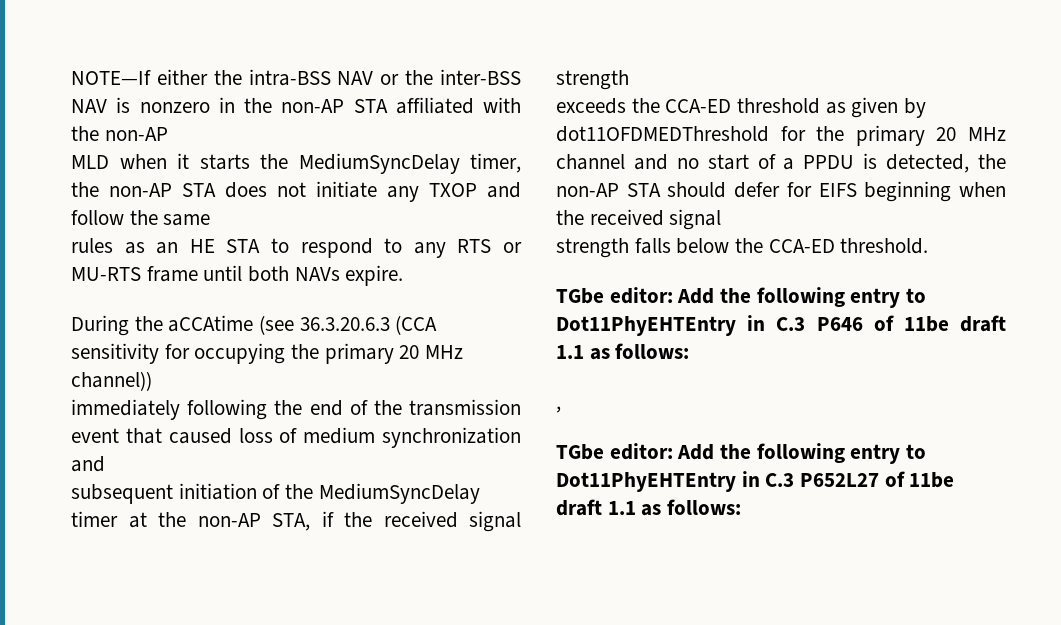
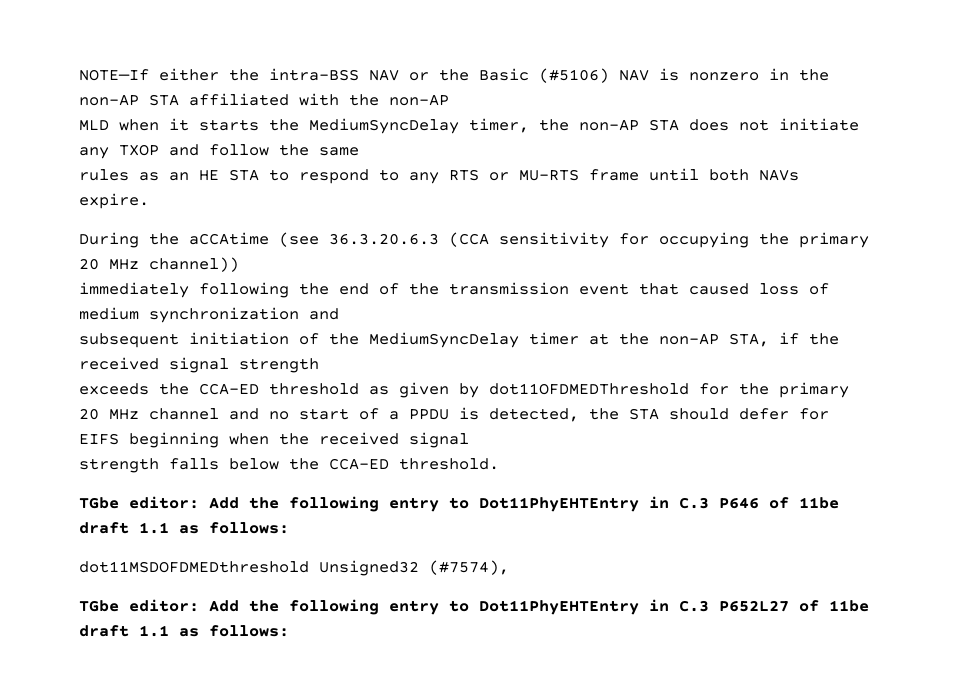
[439,69,521,85] inter-BSS -> [479,68,609,83] Basic (#5106)
[556,183,619,197] non-AP -> (619, 414) none
[556,406,561,413] , -> [79,560,509,576] dot11MSDOFDMEDthreshold Unsigned32 (#7574),

